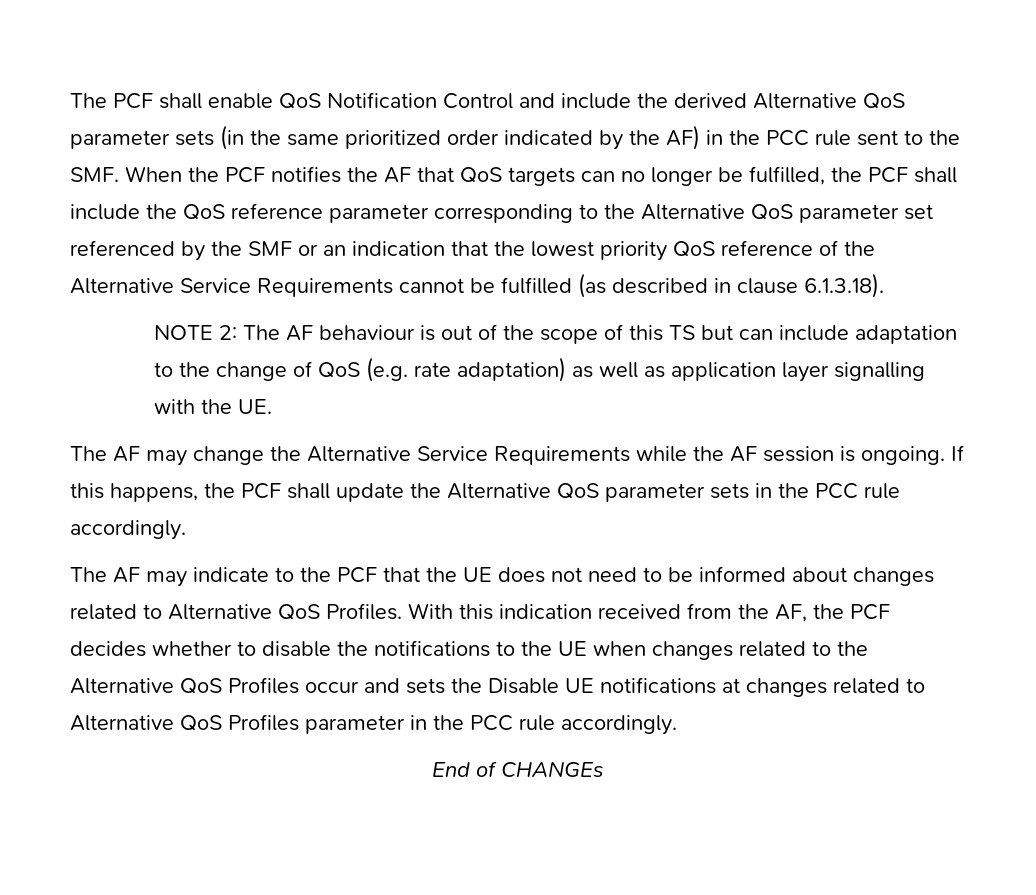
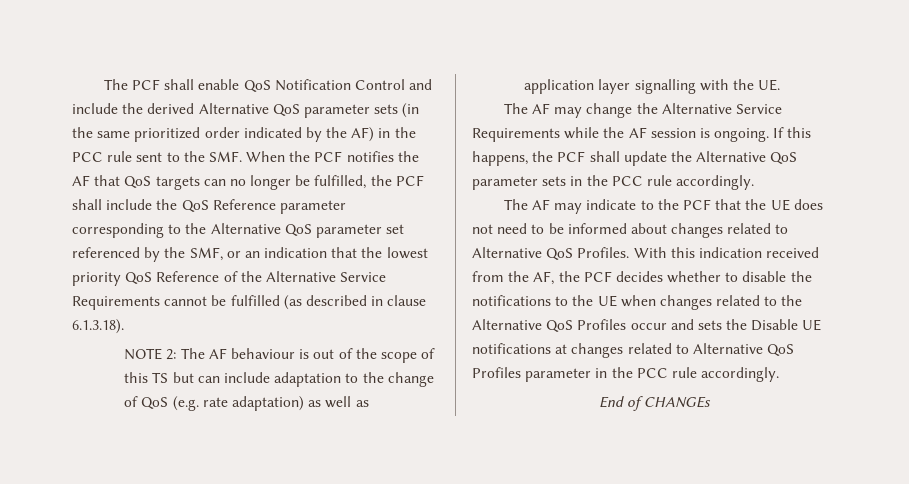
[231,203,323,219] reference -> [212,199,276,210] Reference
[248,241,292,256] SMF -> [189,247,223,261] SMF,
[721,240,813,256] reference -> [156,271,220,282] Reference

